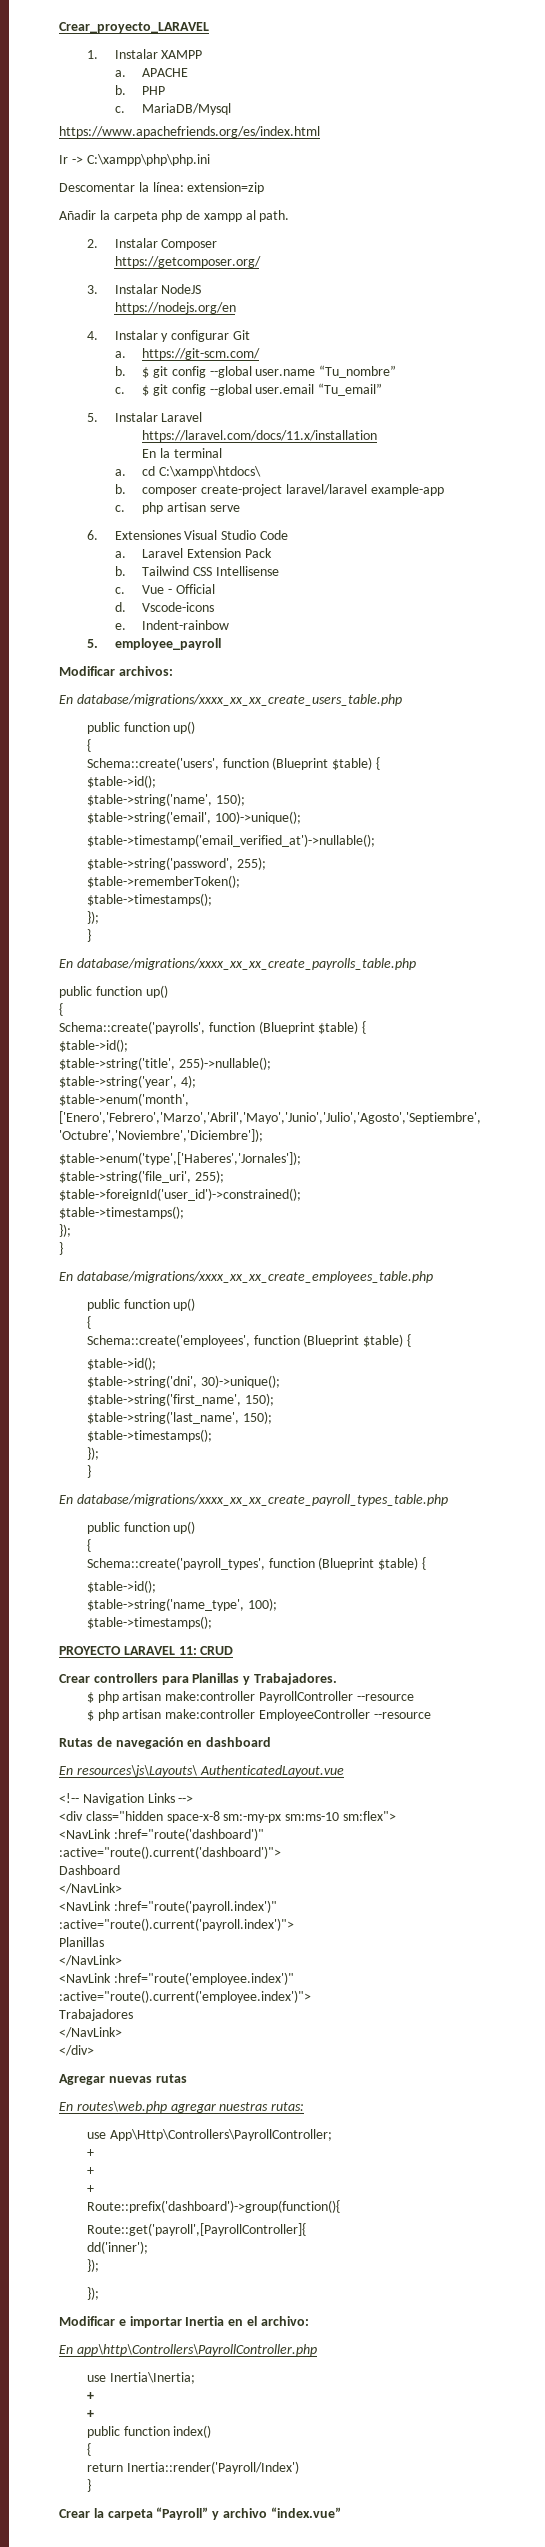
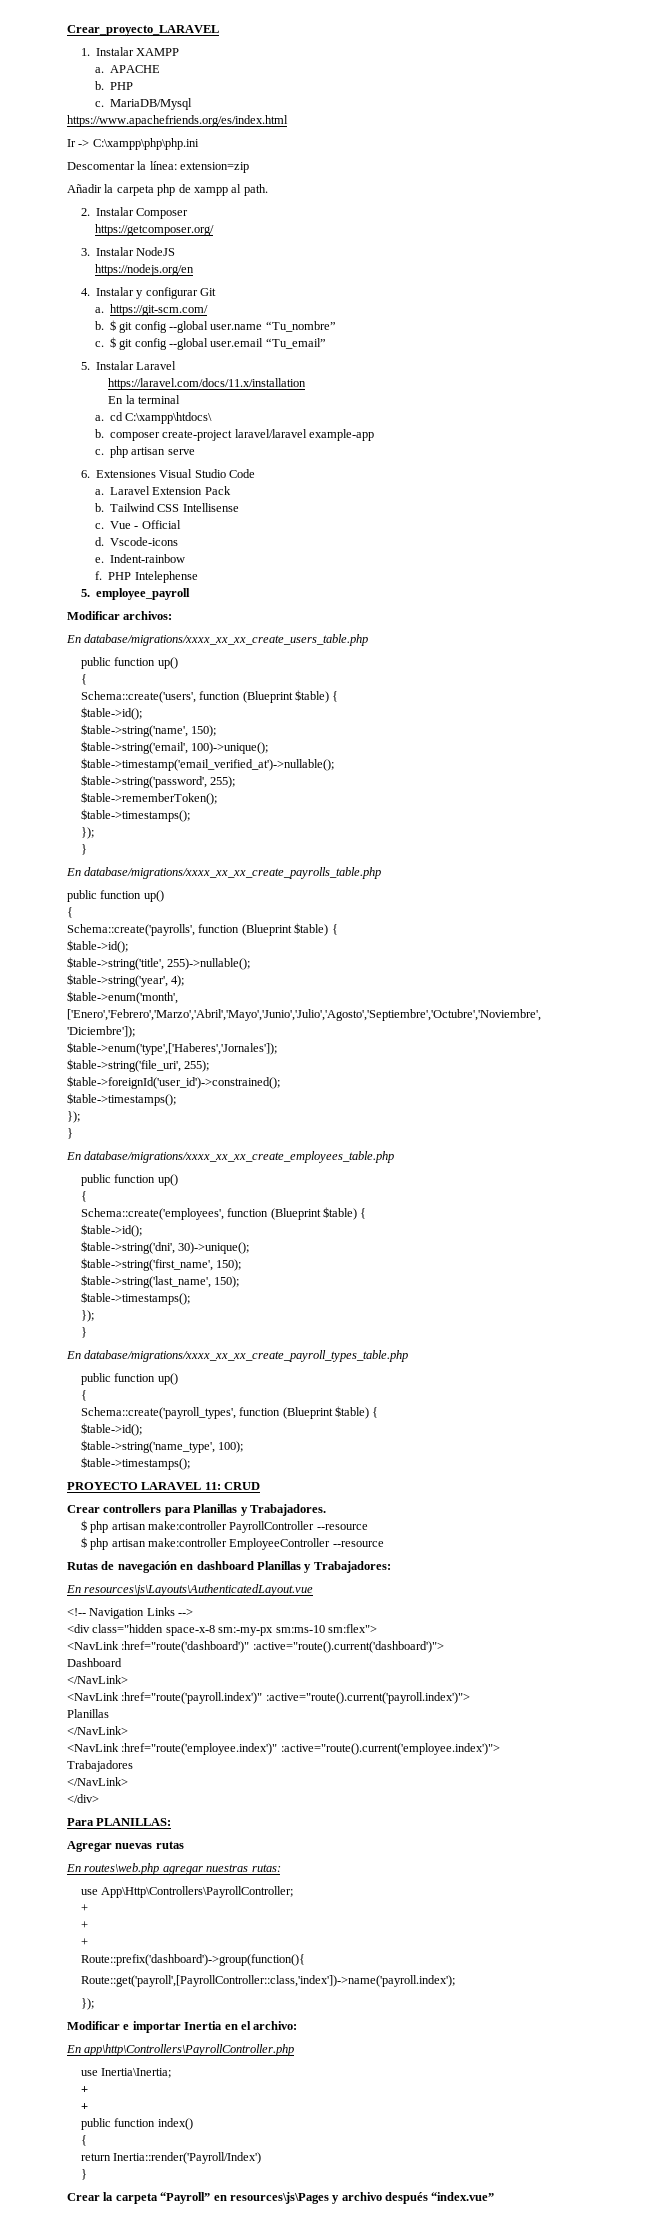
(230, 625) none -> [94,571,198,583] // f. PHP Intelephense
[59,1765,344,1777] // En resources\js\Layouts\ AuthenticatedLayout.vue -> [256,1561,391,1573] [66,1584,314,1596] Planillas y Trabajadores: // En resources\js\Layouts\AuthenticatedLayout.vue
(94, 2050) none -> [67,1818,172,1826] // Para PLANILLAS:
[86,2223,306,2236] [86,2241,148,2254] [86,2259,99,2272] Route::get('payroll',[PayrollController]{ // dd('inner'); // }); -> [80,1975,455,1987] Route::get('payroll',[PayrollController::class,'index'])->name('payroll.index');
(209, 2513) none -> [213,2192,329,2204] en resources\js\Pages
(267, 2513) none -> [385,2192,428,2204] después

